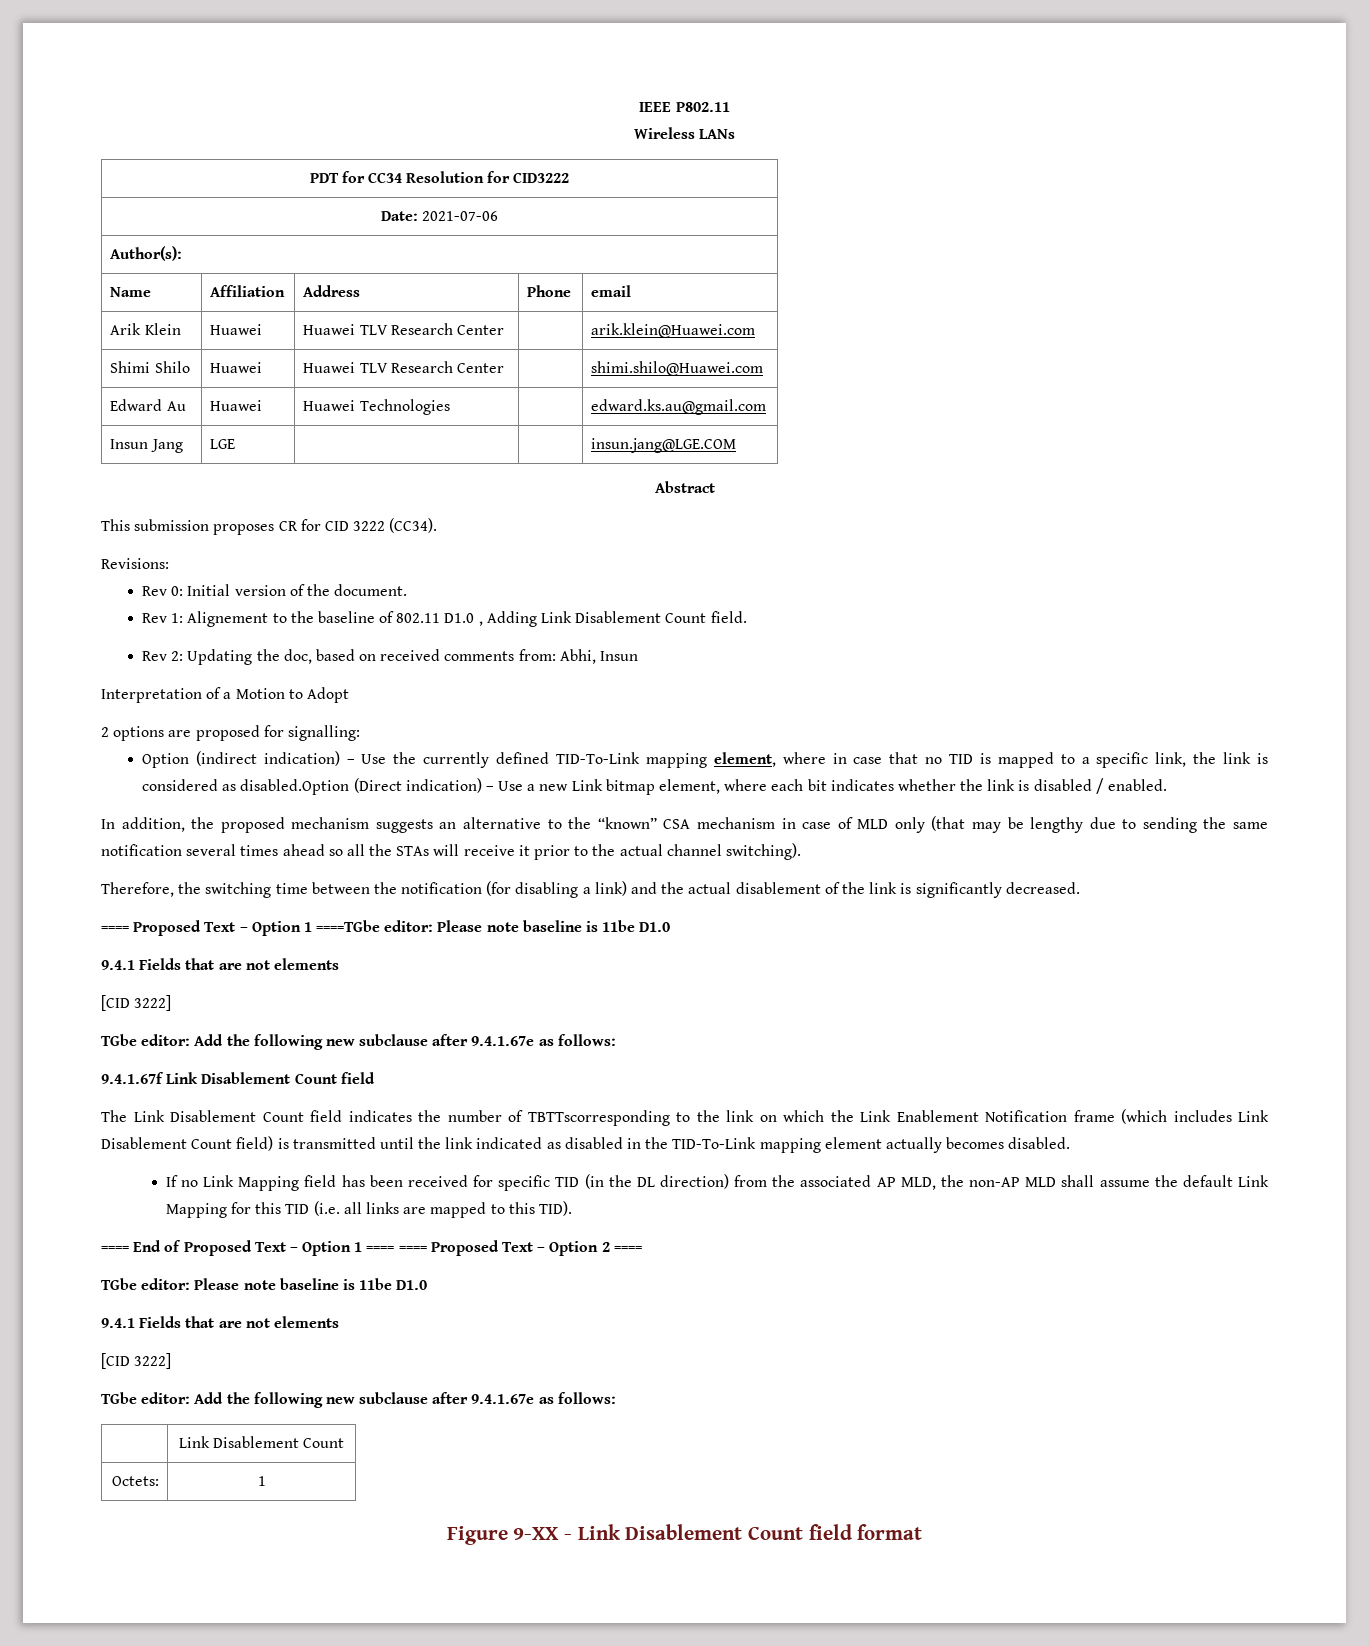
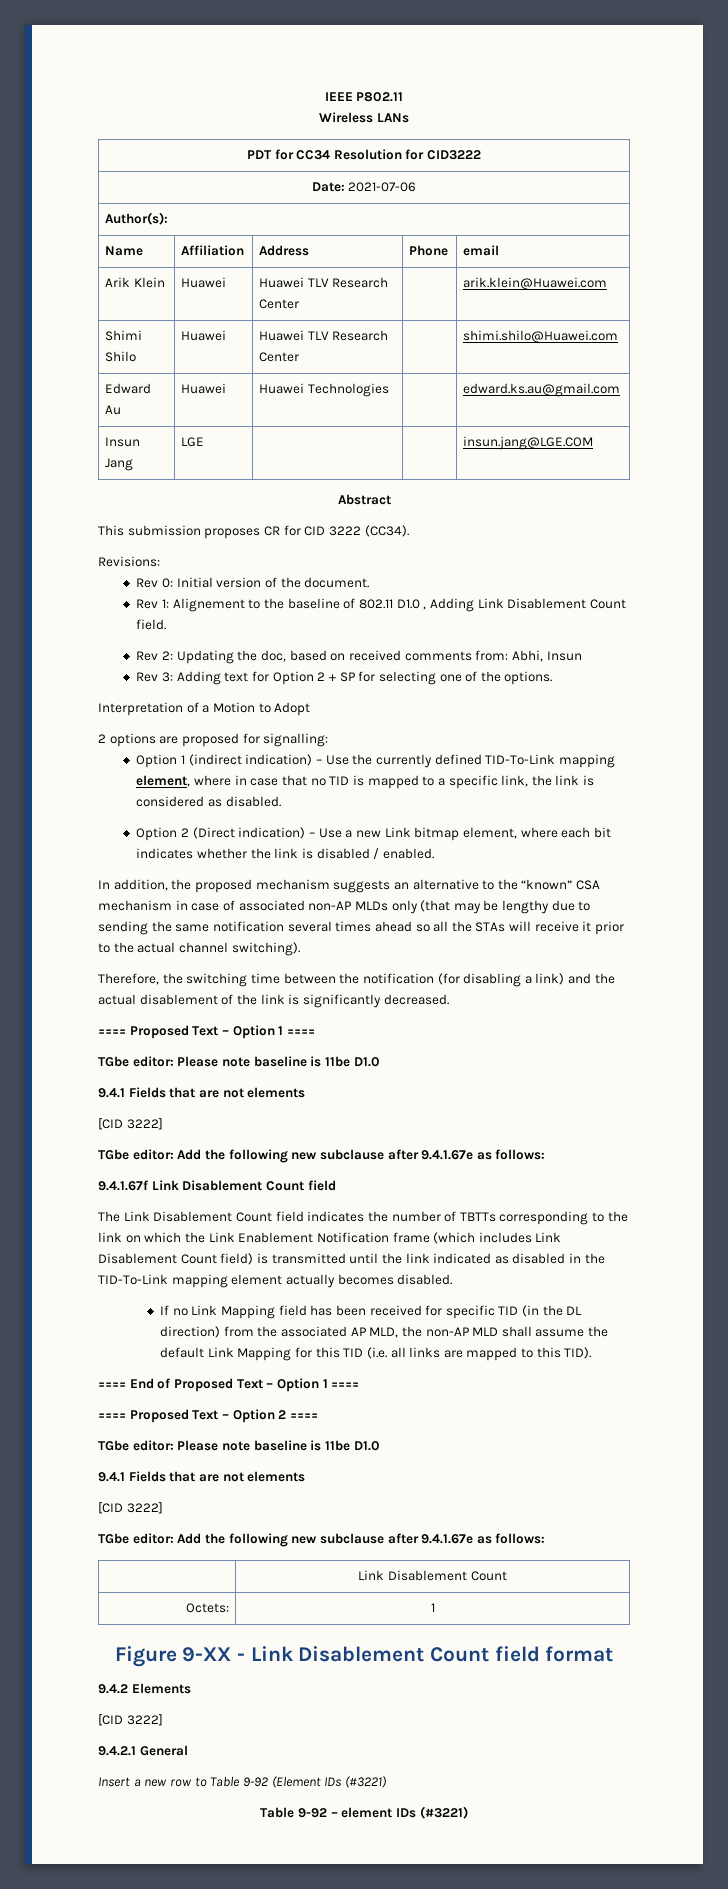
(638, 656) none -> [136,671,553,685] // Rev 3: Adding text for Option 2 + SP for selecting one of the options.
(189, 760) none -> [181,755,186,764] 1
[240,779,350,795] disabled.Option -> [225,796,281,807] [136,827,190,841] disabled. // Option 2
[857,819,889,829] MLD -> [238,900,388,911] associated non-AP MLDs
[316,920,381,932] ====TGbe -> [286,1029,315,1035] [98,1056,129,1067] ==== // TGbe
[527,1110,670,1126] TBTTscorresponding -> [459,1211,589,1225] TBTTs corresponding
(395, 1249) none -> (360, 1385) //
(923, 1532) none -> [98,1683,191,1694] [98,1714,163,1726] [98,1745,188,1756] [98,1776,387,1788] [260,1806,468,1819] // 9.4.2 Elements // [CID 3222] // 9.4.2.1 General // Insert a new row to Table 9-92 (Element IDs (#3221) // Table 9-92 – element IDs (#3221)

